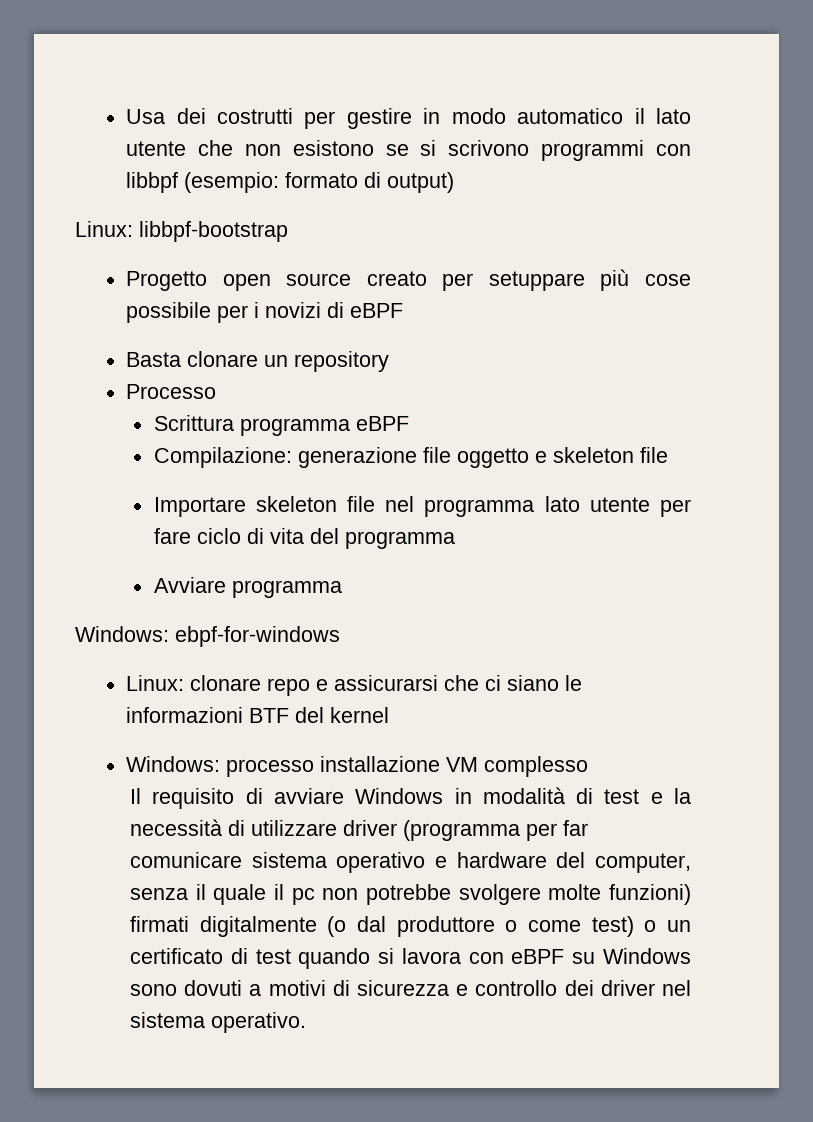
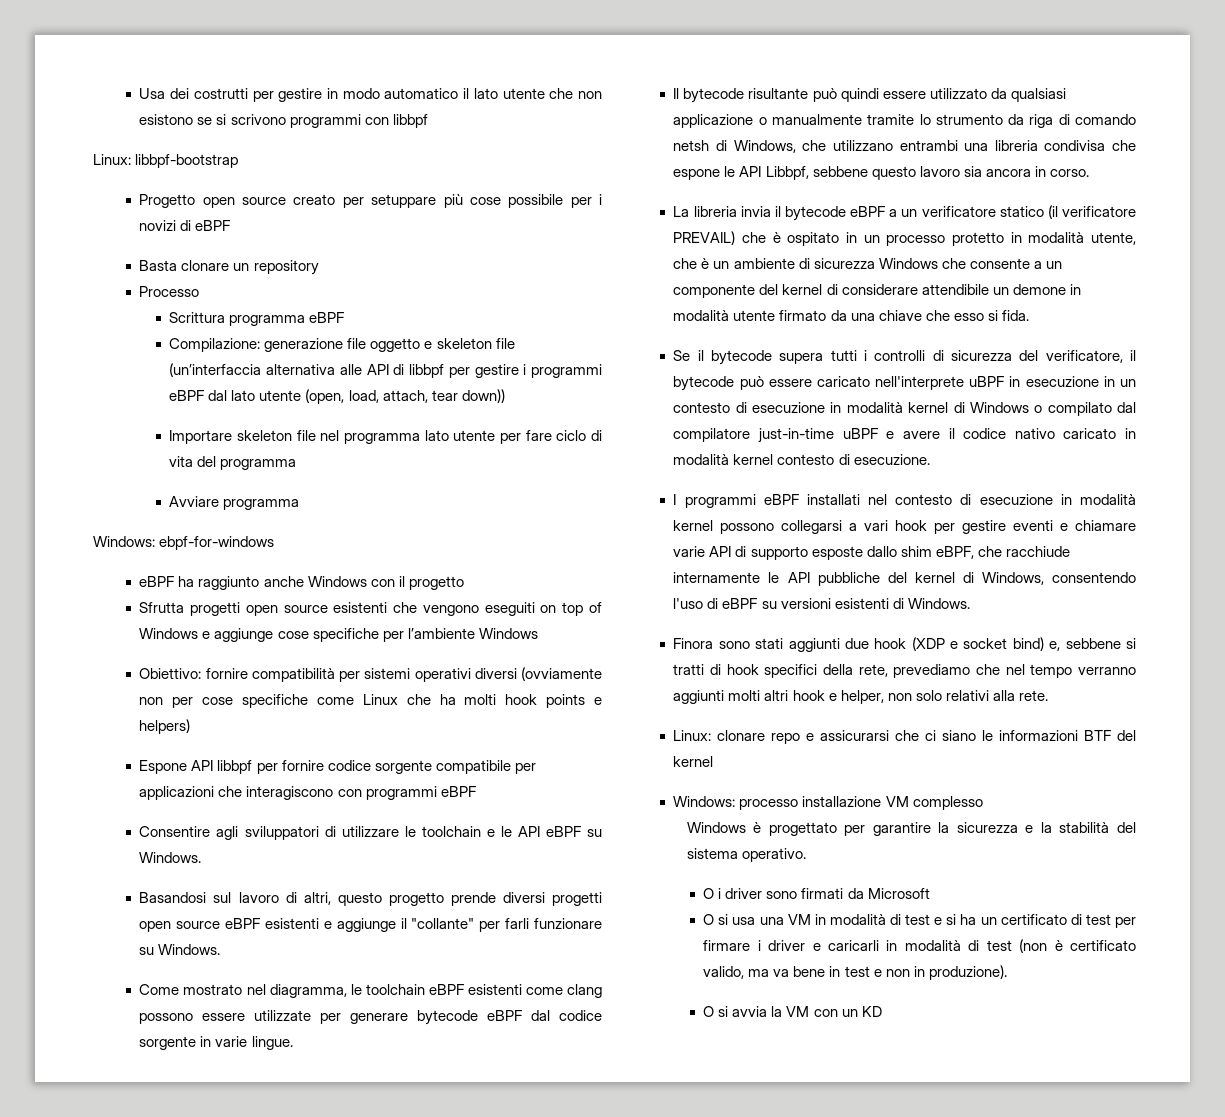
[184,172,455,193] (esempio: formato di output) -> (428, 121) none
(668, 455) none -> [169,363,602,378] [169,389,505,404] (un’interfaccia alternativa alle API di libbpf per gestire i programmi eBPF dal lato utente (open, load, attach, tear down))
(340, 636) none -> [139,576,464,590] [139,602,603,616] [139,628,538,642] [139,667,602,682] [139,694,603,708] [139,719,191,734] [139,760,536,774] [139,786,476,800] [139,826,602,840] [139,852,202,863] [139,892,603,906] [139,918,602,932] [139,944,221,955] [139,984,603,998] [139,1010,602,1025] [139,1036,293,1050] [673,88,1066,103] [673,114,1136,128] [673,140,1136,153] [673,166,1089,180] [673,205,1136,221] [673,231,1136,246] [673,258,1062,269] [673,284,1081,298] [673,310,1029,321] [673,350,1136,365] [673,376,1136,391] [673,402,1136,416] [673,428,1136,443] [673,454,930,465] [673,494,1136,508] [673,520,1136,534] [673,546,1070,560] [673,572,1136,586] [673,598,970,609] [673,637,1136,652] [673,664,1136,678] [673,690,1048,704] // eBPF ha raggiunto anche Windows con il progetto // Sfrutta progetti open source esistenti che vengono eseguiti on top of Windows e aggiunge cose specifiche per l’ambiente Windows // Obiettivo: fornire compatibilità per sistemi operativi diversi (ovviamente non per cose specifiche come Linux che ha molti hook points e helpers) // Espone API libbpf per fornire codice sorgente compatibile per applicazioni che interagiscono con programmi eBPF // Consentire agli sviluppatori di utilizzare le toolchain e le API eBPF su Windows. // Basandosi sul lavoro di altri, questo progetto prende diversi progetti open source eBPF esistenti e aggiunge il "collante" per farli funzionare su Windows. // Come mostrato nel diagramma, le toolchain eBPF esistenti come clang possono essere utilizzate per generare bytecode eBPF dal codice sorgente in varie lingue. // Il bytecode risultante può quindi essere utilizzato da qualsiasi applicazione o manualmente tramite lo strumento da riga di comando netsh di Windows, che utilizzano entrambi una libreria condivisa che espone le API Libbpf, sebbene questo lavoro sia ancora in corso. // La libreria invia il bytecode eBPF a un verificatore statico (il verificatore PREVAIL) che è ospitato in un processo protetto in modalità utente, che è un ambiente di sicurezza Windows che consente a un componente del kernel di considerare attendibile un demone in modalità utente firmato da una chiave che esso si fida. // Se il bytecode supera tutti i controlli di sicurezza del verificatore, il bytecode può essere caricato nell'interprete uBPF in esecuzione in un contesto di esecuzione in modalità kernel di Windows o compilato dal compilatore just-in-time uBPF e avere il codice nativo caricato in modalità kernel contesto di esecuzione. // I programmi eBPF installati nel contesto di esecuzione in modalità kernel possono collegarsi a vari hook per gestire eventi e chiamare varie API di supporto esposte dallo shim eBPF, che racchiude internamente le API pubbliche del kernel di Windows, consentendo l'uso di eBPF su versioni esistenti di Windows. // Finora sono stati aggiunti due hook (XDP e socket bind) e, sebbene si tratti di hook specifici della rete, prevediamo che nel tempo verranno aggiunti molti altri hook e helper, non solo relativi alla rete.
[130,788,444,809] Il requisito di avviare Windows -> [686,822,1136,836] [686,848,806,862] [703,888,930,899] [703,914,811,925] Windows è progettato per garantire la sicurezza e la stabilità del sistema operativo. // O i driver sono firmati da Microsoft // O si usa una VM
[674,788,691,804] [130,819,589,841] [130,852,691,873] [130,884,691,905] [130,916,691,937] [130,948,691,969] [130,980,691,996] [130,1012,307,1033] la necessità di utilizzare driver (programma per far comunicare sistema operativo e hardware del computer, senza il quale il pc non potrebbe svolgere molte funzioni) firmati digitalmente (o dal produttore o come test) o un certificato di test quando si lavora con eBPF su Windows sono dovuti a motivi di sicurezza e controllo dei driver nel sistema operativo. -> [946,914,1136,928] [703,939,1136,953] [703,965,1007,980] [703,1006,882,1017] si ha un certificato di test per firmare i driver e caricarli in modalità di test (non è certificato valido, ma va bene in test e non in produzione). // O si avvia la VM con un KD

